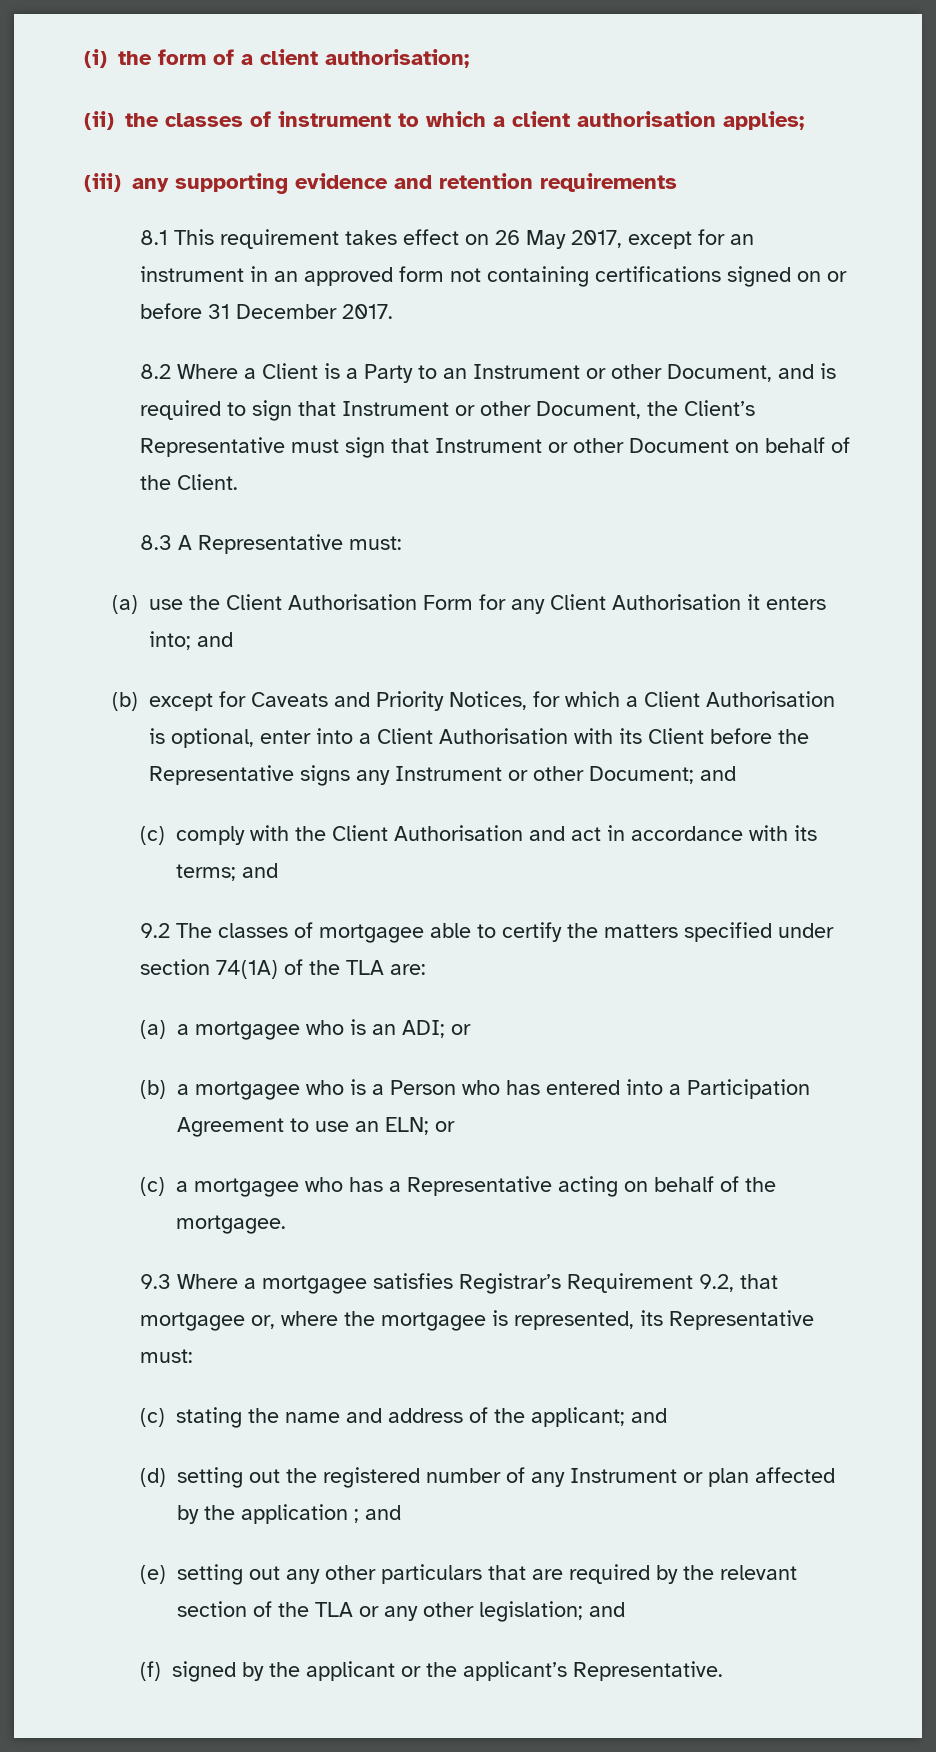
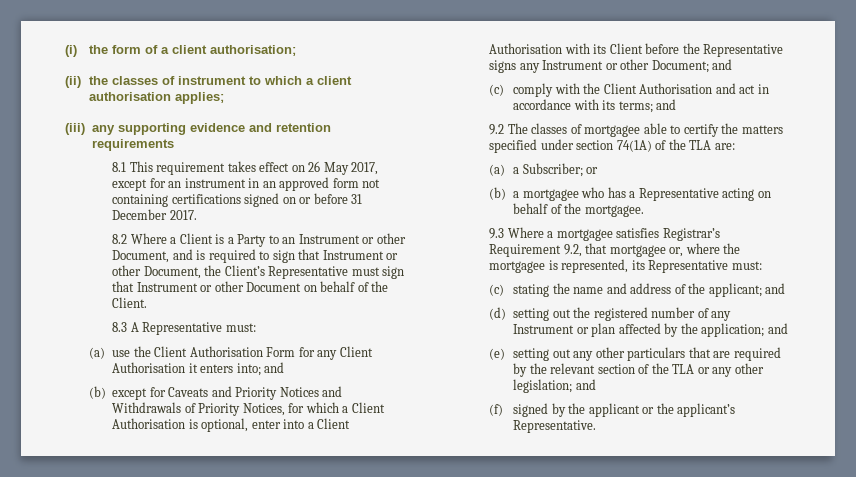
(445, 701) none -> [279,386,343,397] [112,402,241,416] Notices and Withdrawals of Priority
[195,1019,472,1040] [140,1079,811,1100] [177,1117,456,1137] [140,1177,166,1196] mortgagee who is an ADI; or // (b) a mortgagee who is a Person who has entered into a Participation Agreement to use an ELN; or // (c) -> [522,163,599,177] [489,187,507,200] Subscriber; or // (b)
[241,1504,360,1524] application ; -> [701,323,765,337] application;

